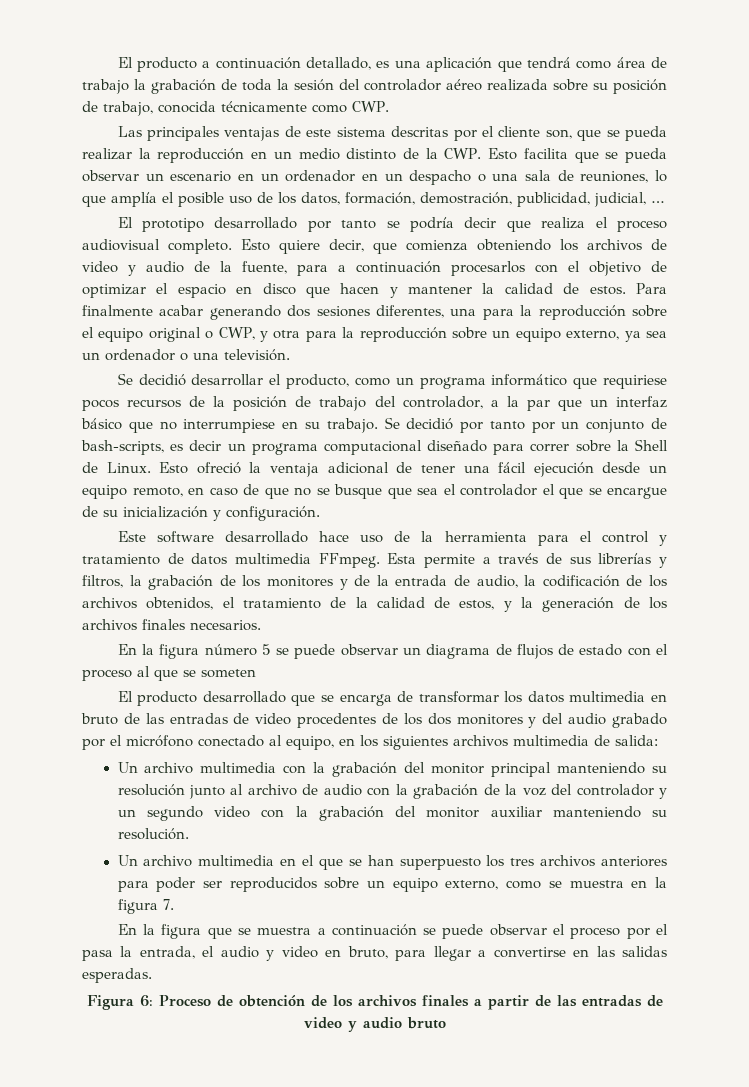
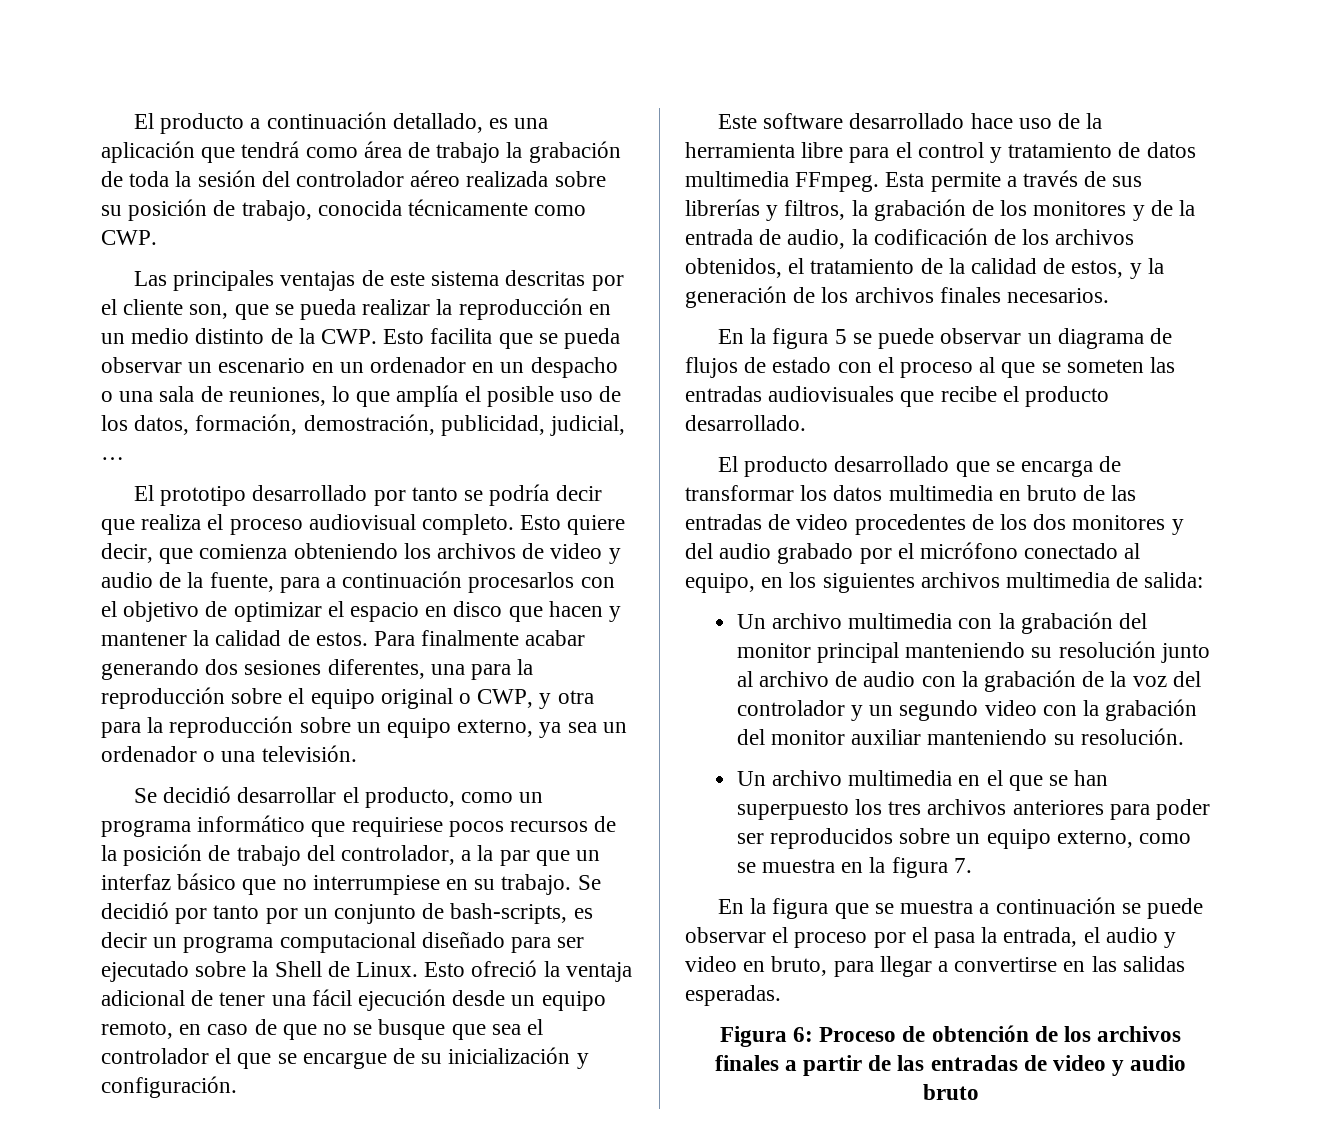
[530,443,570,452] correr -> [557,937,585,948] [101,961,189,982] ser ejecutado
(527, 536) none -> [801,142,844,158] libre
[204,644,257,656] número -> (829, 338) none
(256, 673) none -> [1150,357,1176,373] [685,386,1110,407] [685,415,806,431] las entradas audiovisuales que recibe el producto desarrollado.

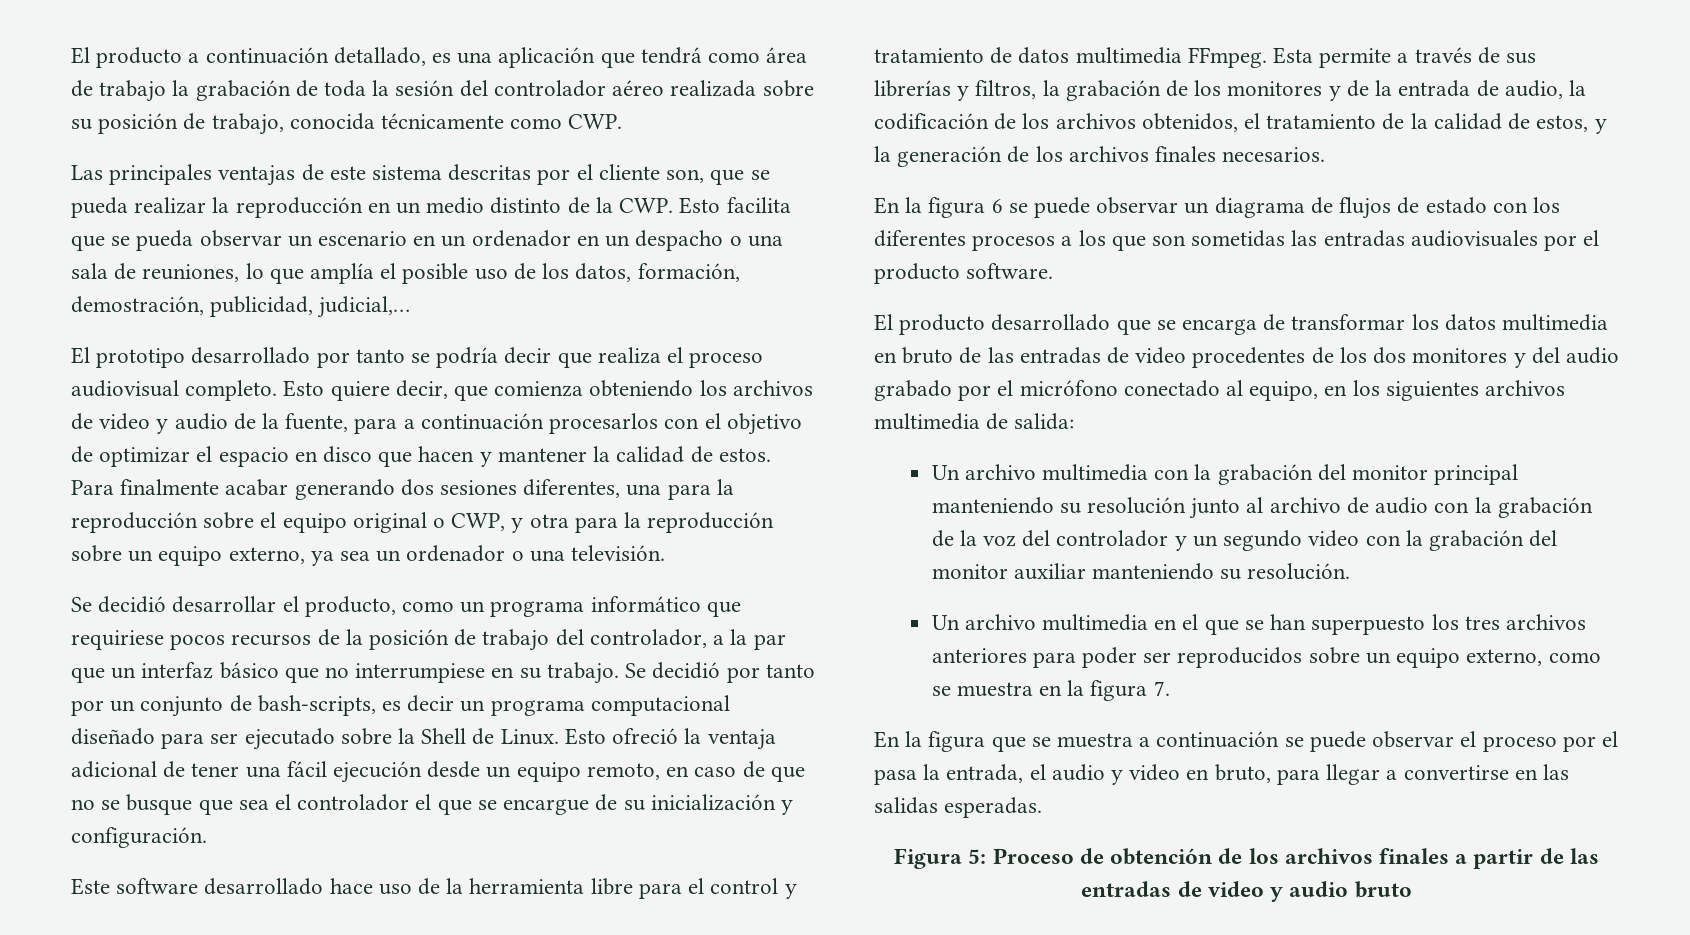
[550,415,626,436] [101,457,124,460] judicial, … -> [317,296,411,318] judicial,…
[834,329,847,344] 5 -> [991,199,1003,213] 6
[877,357,1144,378] el proceso al que se someten -> [1532,197,1560,213] [874,230,1286,251] los diferentes procesos a los que son sometidas
[900,386,997,407] que recibe -> [1544,235,1578,251] por
[685,415,806,431] desarrollado. -> [966,263,1054,279] software.
[792,1027,813,1042] 6: -> [968,849,987,864] 5:

